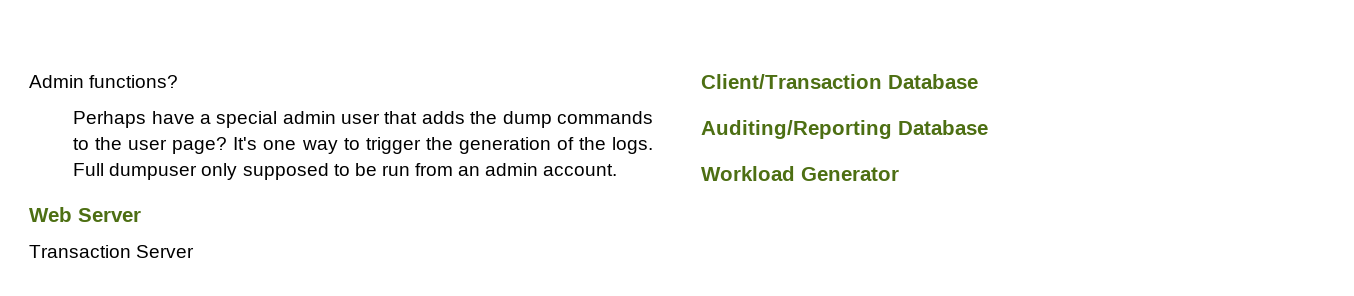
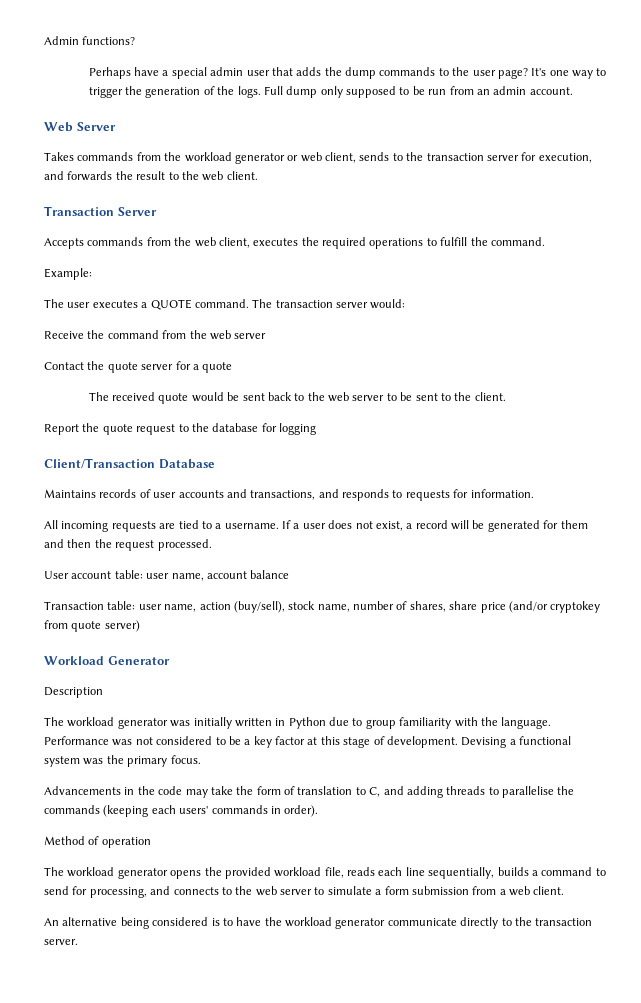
[109,163,198,180] dumpuser -> [286,86,318,98] dump
[29,245,195,258] [701,74,978,89] [701,120,988,139] [701,166,899,181] Transaction Server // Client/Transaction Database // Auditing/Reporting Database // Workload Generator -> [44,152,592,164] [44,171,258,181] [44,206,157,216] [44,237,545,249] [44,268,92,280] [44,299,406,310] [44,330,267,340] [44,361,233,373] [88,392,506,404] [44,423,316,435] [44,458,215,469] [44,489,534,501] [44,520,588,532] [44,539,212,551] [44,570,290,581] [44,601,601,613] [44,620,140,632] [44,656,170,665] [44,687,103,698] [44,717,552,729] [44,736,571,748] [44,755,201,767] [44,786,575,798] [44,805,319,817] [44,836,151,848] [44,867,606,879] [44,886,565,898] [44,917,593,929] [44,939,78,945] Takes commands from the workload generator or web client, sends to the transaction server for execution, and forwards the result to the web client. // Transaction Server // Accepts commands from the web client, executes the required operations to fulfill the command. // Example: // The user executes a QUOTE command. The transaction server would: // Receive the command from the web server // Contact the quote server for a quote // The received quote would be sent back to the web server to be sent to the client. // Report the quote request to the database for logging // Client/Transaction Database // Maintains records of user accounts and transactions, and responds to requests for information. // All incoming requests are tied to a username. If a user does not exist, a record will be generated for them and then the request processed. // User account table: user name, account balance // Transaction table: user name, action (buy/sell), stock name, number of shares, share price (and/or cryptokey from quote server) // Workload Generator // Description // The workload generator was initially written in Python due to group familiarity with the language. Performance was not considered to be a key factor at this stage of development. Devising a functional system was the primary focus. // Advancements in the code may take the form of translation to C, and adding threads to parallelise the commands (keeping each users' commands in order). // Method of operation // The workload generator opens the provided workload file, reads each line sequentially, builds a command to send for processing, and connects to the web server to simulate a form submission from a web client. // An alternative being considered is to have the workload generator communicate directly to the transaction server.

